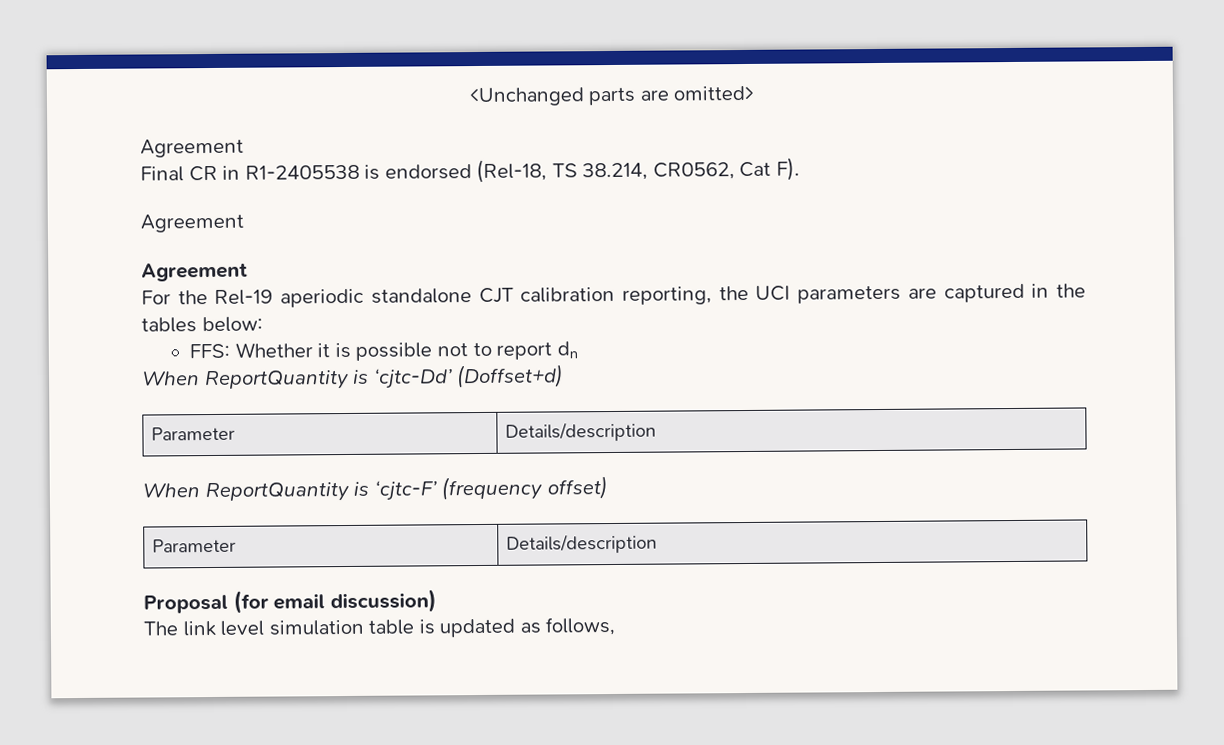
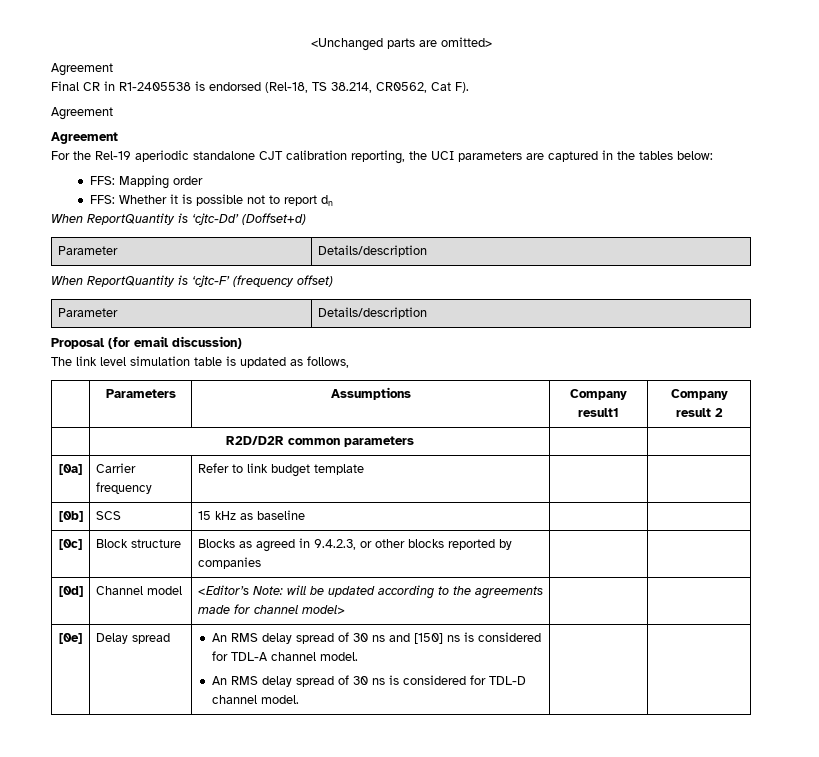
(263, 324) none -> [89,175,203,189] // FFS: Mapping order
(616, 626) none -> [105,389,176,398] [330,387,411,400] [570,389,627,400] [578,408,619,417] [670,389,728,400] [675,408,723,417] [225,436,414,447] [59,464,82,475] [95,463,136,473] [95,482,152,494] [197,463,364,477] [58,511,83,522] [95,511,121,520] [197,510,305,520] [59,539,82,550] [95,539,181,548] [197,538,512,552] [197,557,261,569] [58,586,83,597] [95,586,182,595] [197,585,543,599] [197,604,345,614] [59,633,82,644] [95,633,170,644] [211,632,541,644] [211,651,358,661] [211,675,526,687] [211,695,299,704] // | Parameters | Assumptions | Company result1 | Company result 2 // | R2D/D2R common parameters | | // [0a] | Carrier frequency | Refer to link budget template | | // [0b] | SCS | 15 kHz as baseline | | // [0c] | Block structure | Blocks as agreed in 9.4.2.3, or other blocks reported by companies | | // [0d] | Channel model | <Editor’s Note: will be updated according to the agreements made for channel model> | | // [0e] | Delay spread | An RMS delay spread of 30 ns and [150] ns is considered for TDL-A channel model. // An RMS delay spread of 30 ns is considered for TDL-D channel model. | |

